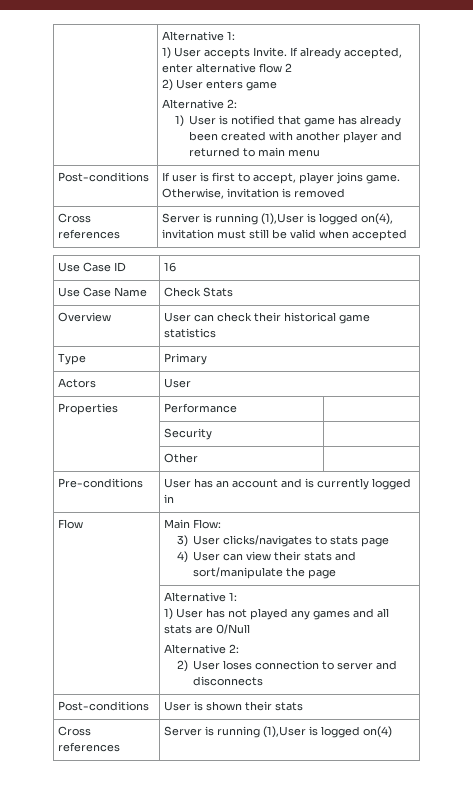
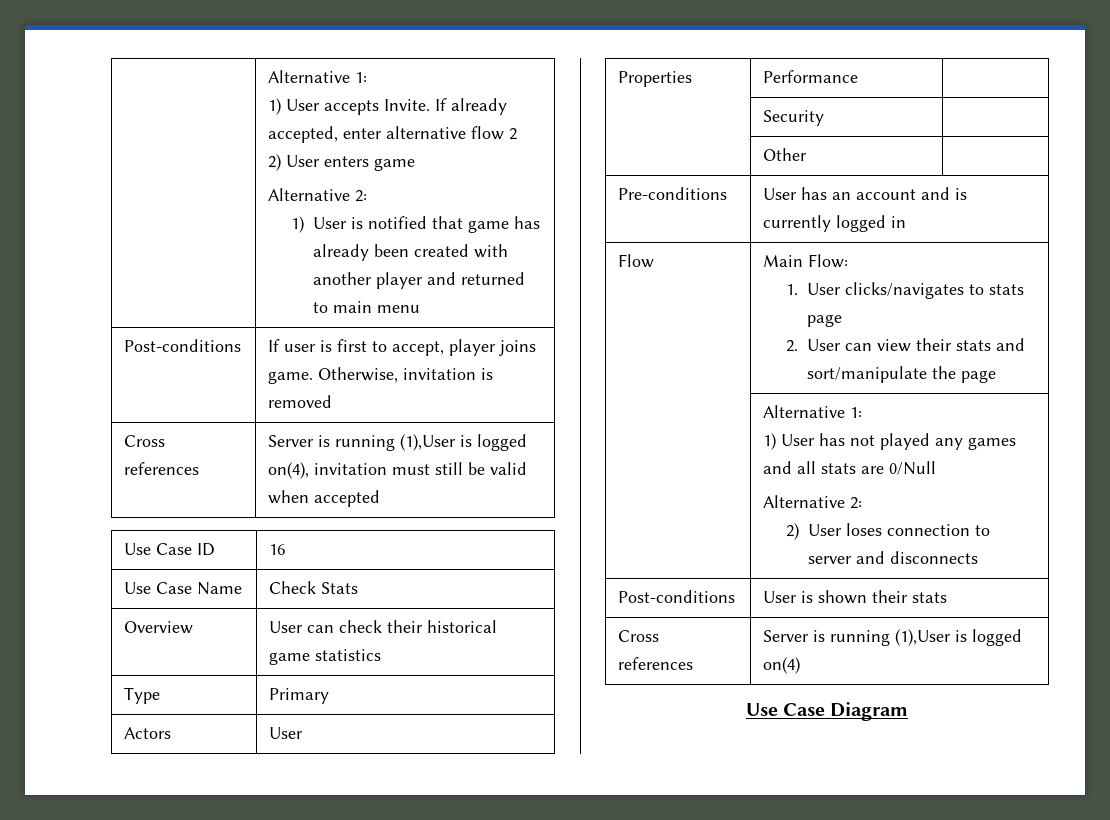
[176,535,188,547] 3) -> [785,284,798,295] 1.
[176,551,188,563] 4) -> [785,340,798,352] 2.
(393, 732) none -> [745,702,909,721] // Use Case Diagram

